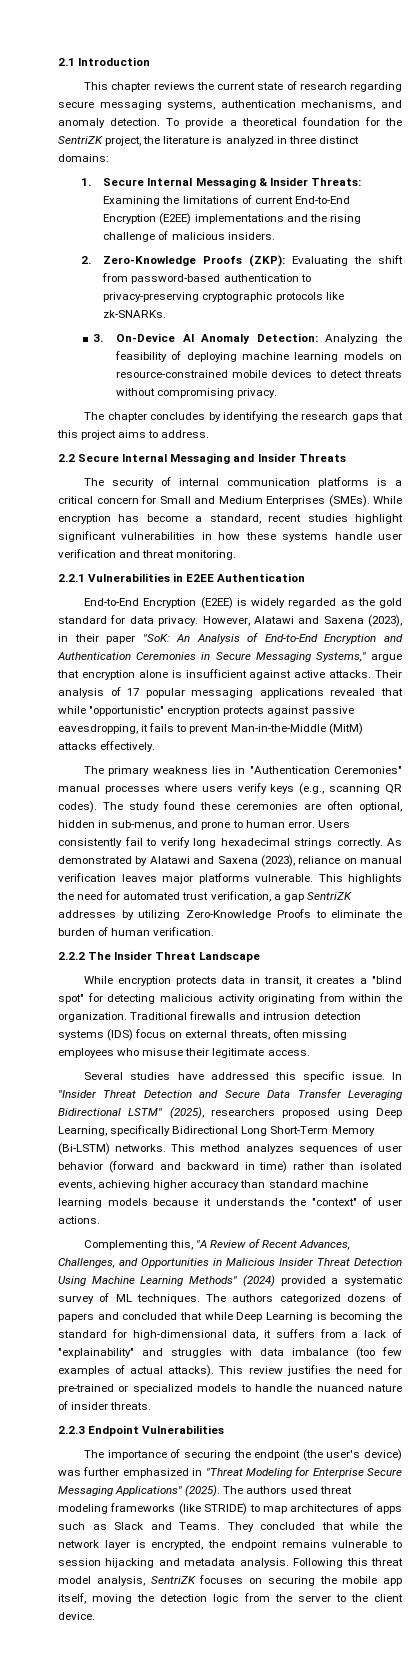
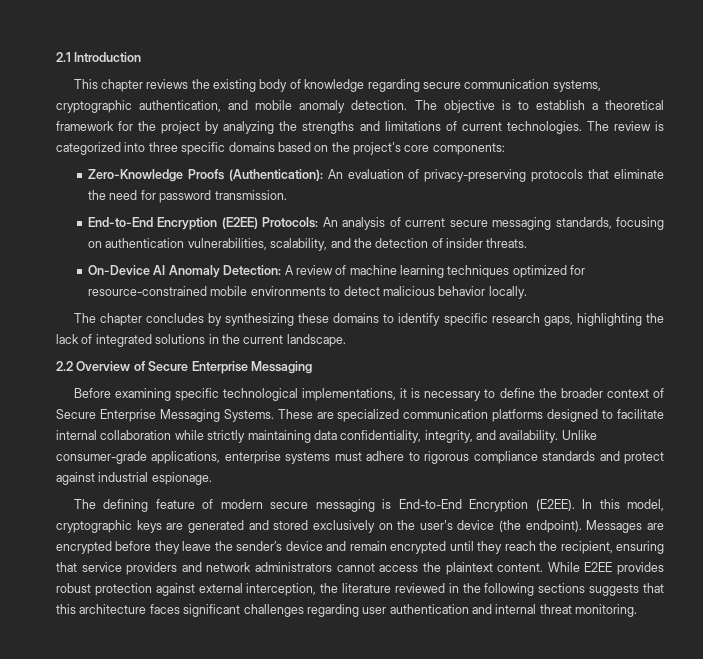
[217,81,402,92] [58,100,402,110] [58,118,224,128] current state of research regarding secure messaging systems, authentication mechanisms, and anomaly detection. To provide -> [213,79,601,92] [56,100,585,113] existing body of knowledge regarding secure communication systems, cryptographic authentication, and mobile anomaly detection. The objective is to establish
[301,117,360,126] foundation -> [56,121,114,131] framework
[58,136,359,146] [58,154,109,162] [80,177,361,188] [103,195,350,206] [103,213,361,225] [103,231,275,242] [80,255,403,267] [102,273,311,284] [103,292,344,302] [103,310,167,318] [93,333,402,344] [115,351,402,362] SentriZK project, the literature is analyzed in three distinct domains: // 1. Secure Internal Messaging & Insider Threats: Examining the limitations of current End-to-End Encryption (E2EE) implementations and the rising challenge of malicious insiders. // 2. Zero-Knowledge Proofs (ZKP): Evaluating the shift from password-based authentication to privacy-preserving cryptographic protocols like zk-SNARKs. // 3. On-Device AI Anomaly Detection: Analyzing the feasibility of deploying machine learning models on -> [161,121,665,134] [56,142,505,155] [88,169,664,182] [88,190,287,203] [88,217,664,230] [88,238,528,251] [88,265,586,278] project by analyzing the strengths and limitations of current technologies. The review is categorized into three specific domains based on the project's core components: // Zero-Knowledge Proofs (Authentication): An evaluation of privacy-preserving protocols that eliminate the need for password transmission. // End-to-End Encryption (E2EE) Protocols: An analysis of current secure messaging standards, focusing on authentication vulnerabilities, scalability, and the detection of insider threats. // On-Device AI Anomaly Detection: A review of machine learning techniques optimized for
[271,370,313,378] devices -> [250,286,326,296] environments
[364,370,402,378] [116,388,278,398] threats without compromising privacy. -> [382,286,527,299] malicious behavior locally.
[223,411,403,422] [57,430,210,440] [58,453,346,464] [84,477,402,488] [58,495,402,507] [58,514,403,524] [58,531,402,542] [58,549,237,560] [58,573,306,582] [84,597,403,609] [58,615,402,627] [58,633,403,644] [57,652,402,662] [57,669,402,680] [58,687,403,698] [58,706,354,716] [58,723,363,735] [58,741,156,752] [84,766,402,776] [58,783,402,795] [58,801,402,813] [58,820,350,830] [58,837,402,848] [58,855,402,867] [58,873,402,884] [57,891,352,902] [58,909,402,920] [58,927,215,936] [58,951,261,962] [84,976,402,986] [58,993,402,1004] [58,1011,361,1022] [58,1029,347,1041] [58,1048,310,1058] [84,1071,402,1082] [58,1089,402,1100] [58,1107,402,1119] [58,1125,375,1136] [58,1143,402,1155] [58,1161,402,1173] [58,1180,368,1190] [58,1197,402,1208] [58,1216,100,1224] [84,1239,350,1250] [58,1258,402,1268] [58,1275,402,1287] [58,1293,402,1304] [58,1312,402,1322] [58,1329,402,1340] [58,1347,402,1359] [58,1365,402,1377] [58,1384,402,1394] [58,1401,152,1410] [58,1425,225,1436] [84,1449,402,1461] [58,1467,402,1478] [58,1485,352,1497] [58,1503,402,1515] [58,1522,402,1532] [58,1540,402,1550] [58,1558,403,1568] [58,1575,402,1586] [58,1593,403,1604] [58,1612,95,1620] identifying the research gaps that this project aims to address. // 2.2 Secure Internal Messaging and Insider Threats // The security of internal communication platforms is a critical concern for Small and Medium Enterprises (SMEs). While encryption has become a standard, recent studies highlight significant vulnerabilities in how these systems handle user verification and threat monitoring. // 2.2.1 Vulnerabilities in E2EE Authentication // End-to-End Encryption (E2EE) is widely regarded as the gold standard for data privacy. However, Alatawi and Saxena (2023), in their paper "SoK: An Analysis of End-to-End Encryption and Authentication Ceremonies in Secure Messaging Systems," argue that encryption alone is insufficient against active attacks. Their analysis of 17 popular messaging applications revealed that while "opportunistic" encryption protects against passive eavesdropping, it fails to prevent Man-in-the-Middle (MitM) attacks effectively. // The primary weakness lies in "Authentication Ceremonies" manual processes where users verify keys (e.g., scanning QR codes). The study found these ceremonies are often optional, hidden in sub-menus, and prone to human error. Users consistently fail to verify long hexadecimal strings correctly. As demonstrated by Alatawi and Saxena (2023), reliance on manual verification leaves major platforms vulnerable. This highlights the need for automated trust verification, a gap SentriZK addresses by utilizing Zero-Knowledge Proofs to eliminate the burden of human verification. // 2.2.2 The Insider Threat Landscape // While encryption protects data in transit, it creates a "blind spot" for detecting malicious activity originating from within the organization. Traditional firewalls and intrusion detection systems (IDS) focus on external threats, often missing employees who misuse their legitimate access. // Several studies have addressed this specific issue. In "Insider Threat Detection and Secure Data Transfer Leveraging Bidirectional LSTM" (2025), researchers proposed using Deep Learning, specifically Bidirectional Long Short-Term Memory (Bi-LSTM) networks. This method analyzes sequences of user behavior (forward and backward in time) rather than isolated events, achieving higher accuracy than standard machine learning models because it understands the "context" of user actions. // Complementing this, "A Review of Recent Advances, Challenges, and Opportunities in Malicious Insider Threat Detection Using Machine Learning Methods" (2024) provided a systematic survey of ML techniques. The authors categorized dozens of papers and concluded that while Deep Learning is becoming the standard for high-dimensional data, it suffers from a lack of "explainability" and struggles with data imbalance (too few examples of actual attacks). This review justifies the need for pre-trained or specialized models to handle the nuanced nature of insider threats. // 2.2.3 Endpoint Vulnerabilities // The importance of securing the endpoint (the user's device) was further emphasized in "Threat Modeling for Enterprise Secure Messaging Applications" (2025). The authors used threat modeling frameworks (like STRIDE) to map architectures of apps such as Slack and Teams. They concluded that while the network layer is encrypted, the endpoint remains vulnerable to session hijacking and metadata analysis. Following this threat model analysis, SentriZK focuses on securing the mobile app itself, moving the detection logic from the server to the client device. -> [224,313,665,326] [56,334,346,347] [56,361,312,374] [73,388,665,401] [56,409,664,422] [56,430,597,443] [56,451,664,464] [56,472,212,485] [73,499,664,512] [56,520,664,533] [56,541,664,554] [56,562,665,575] [56,583,664,596] [56,604,638,617] synthesizing these domains to identify specific research gaps, highlighting the lack of integrated solutions in the current landscape. // 2.2 Overview of Secure Enterprise Messaging // Before examining specific technological implementations, it is necessary to define the broader context of Secure Enterprise Messaging Systems. These are specialized communication platforms designed to facilitate internal collaboration while strictly maintaining data confidentiality, integrity, and availability. Unlike consumer-grade applications, enterprise systems must adhere to rigorous compliance standards and protect against industrial espionage. // The defining feature of modern secure messaging is End-to-End Encryption (E2EE). In this model, cryptographic keys are generated and stored exclusively on the user's device (the endpoint). Messages are encrypted before they leave the sender’s device and remain encrypted until they reach the recipient, ensuring that service providers and network administrators cannot access the plaintext content. While E2EE provides robust protection against external interception, the literature reviewed in the following sections suggests that this architecture faces significant challenges regarding user authentication and internal threat monitoring.

